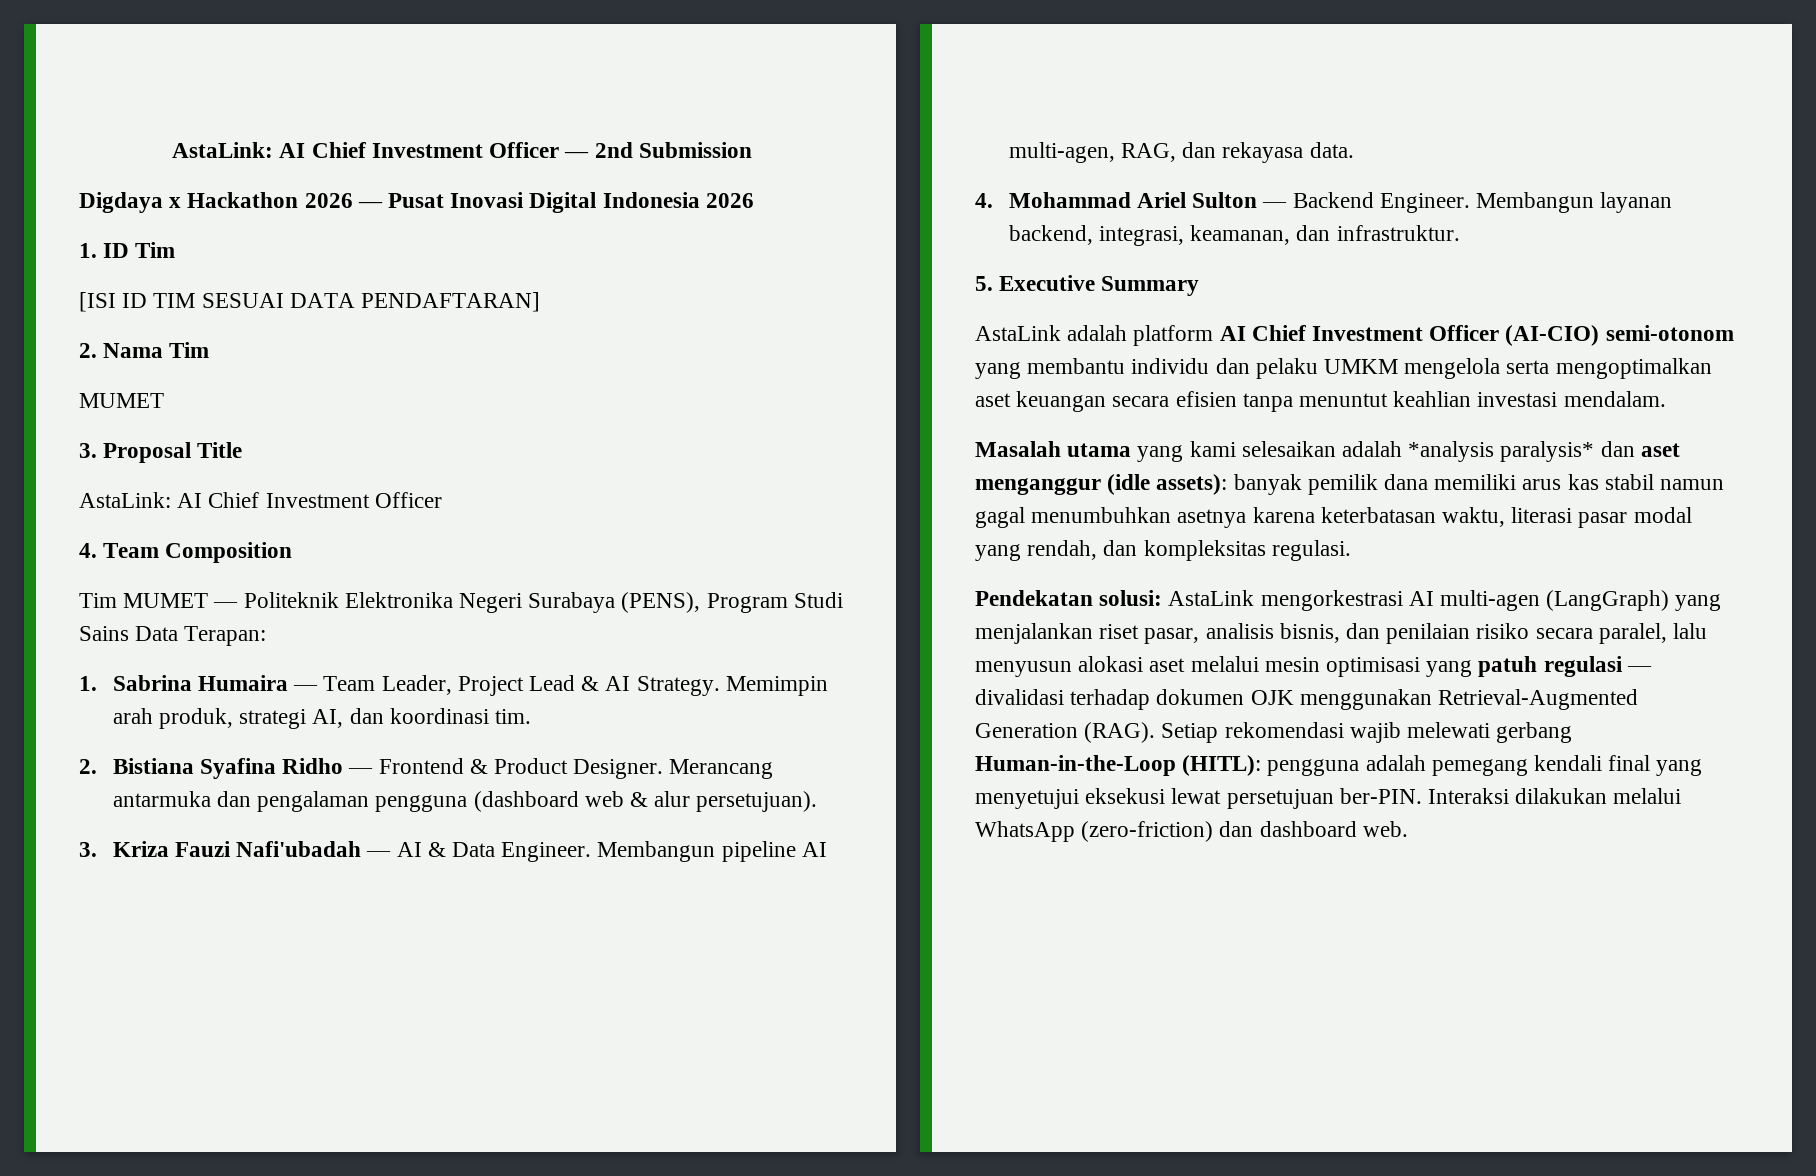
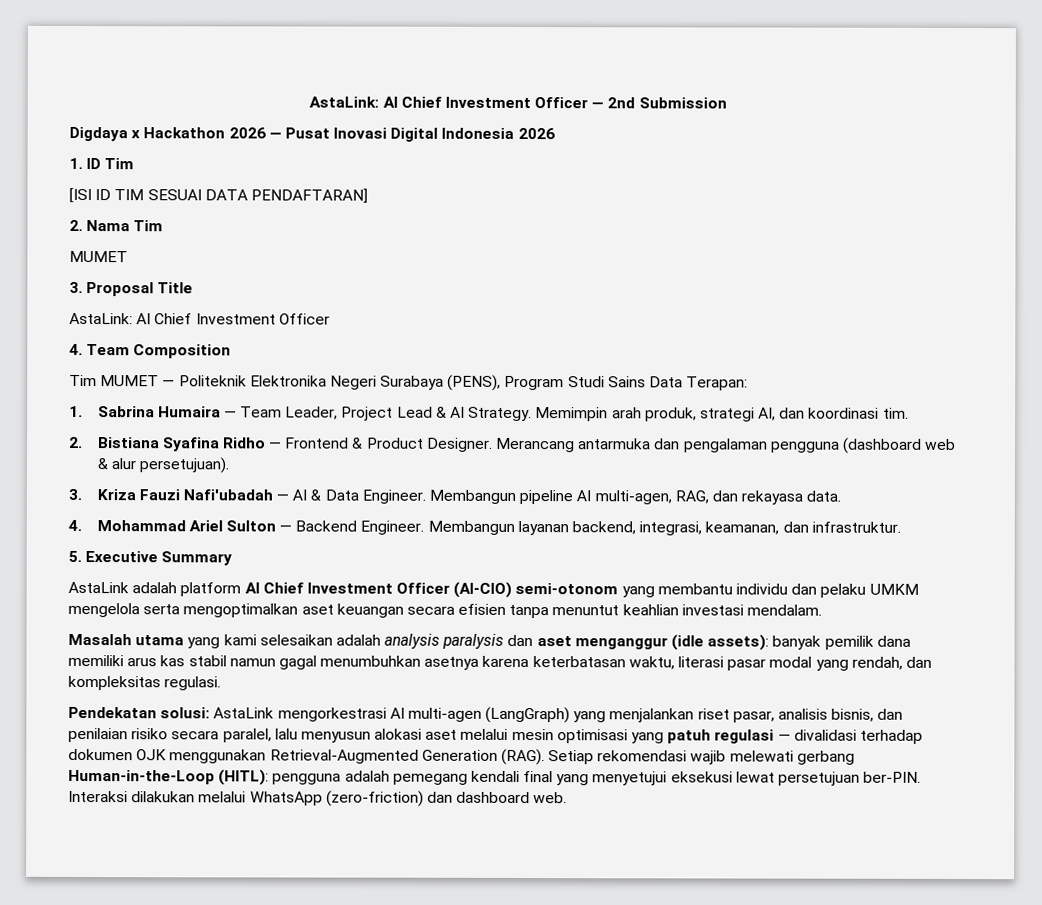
[1408,441,1595,462] *analysis paralysis* -> [384,633,505,649] analysis paralysis

